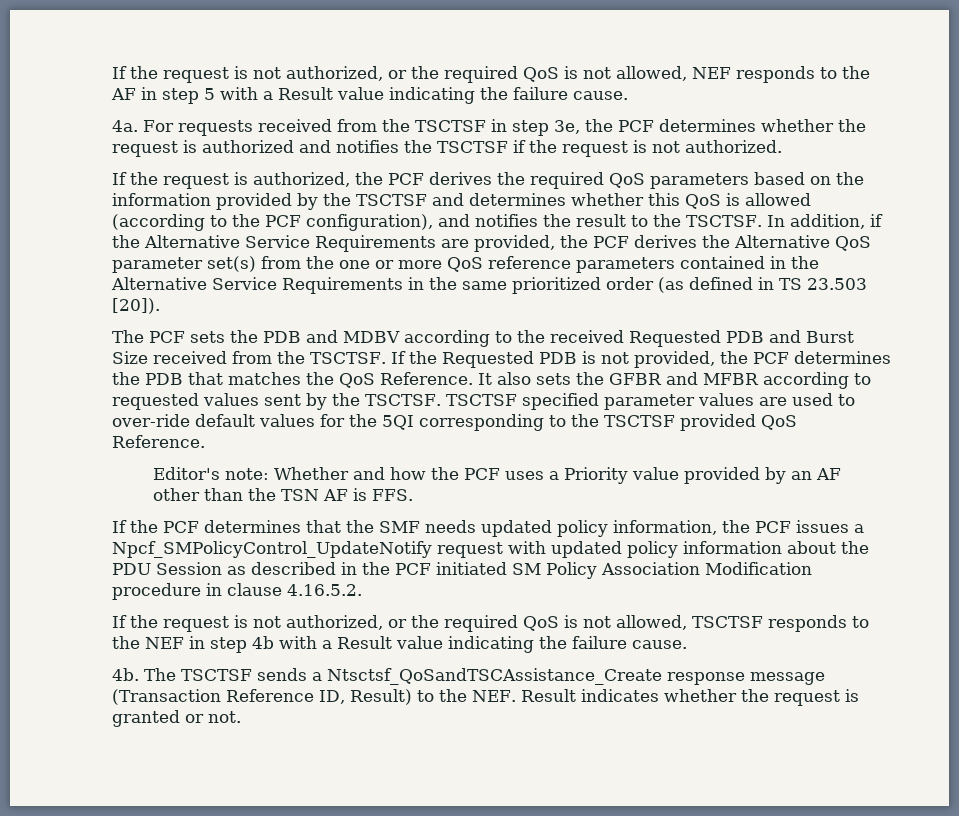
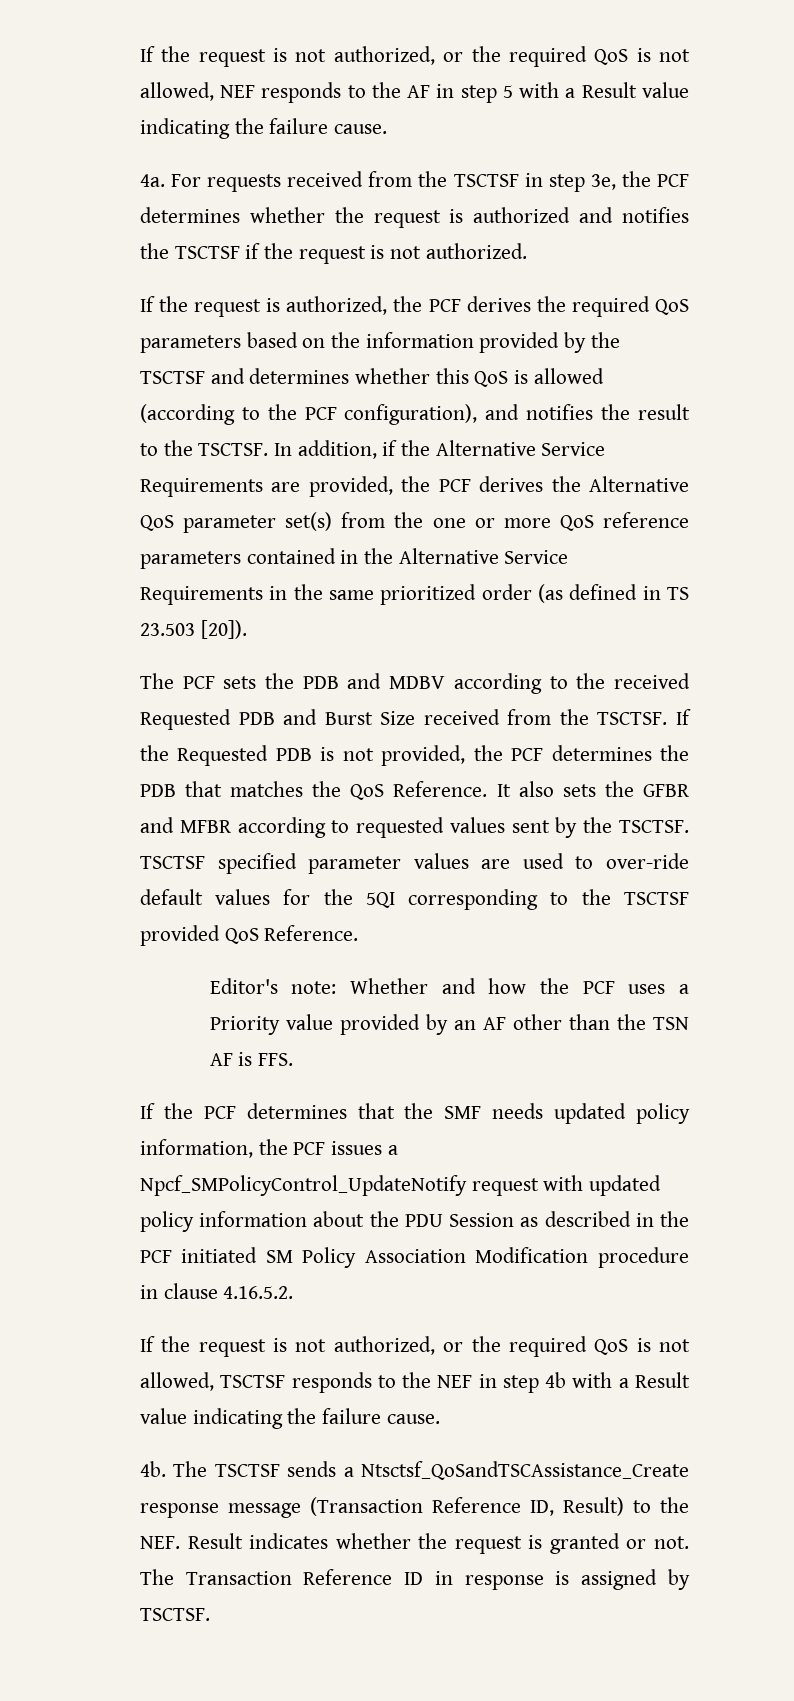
(242, 717) none -> [139,1569,690,1590] [139,1608,210,1621] The Transaction Reference ID in response is assigned by TSCTSF.

